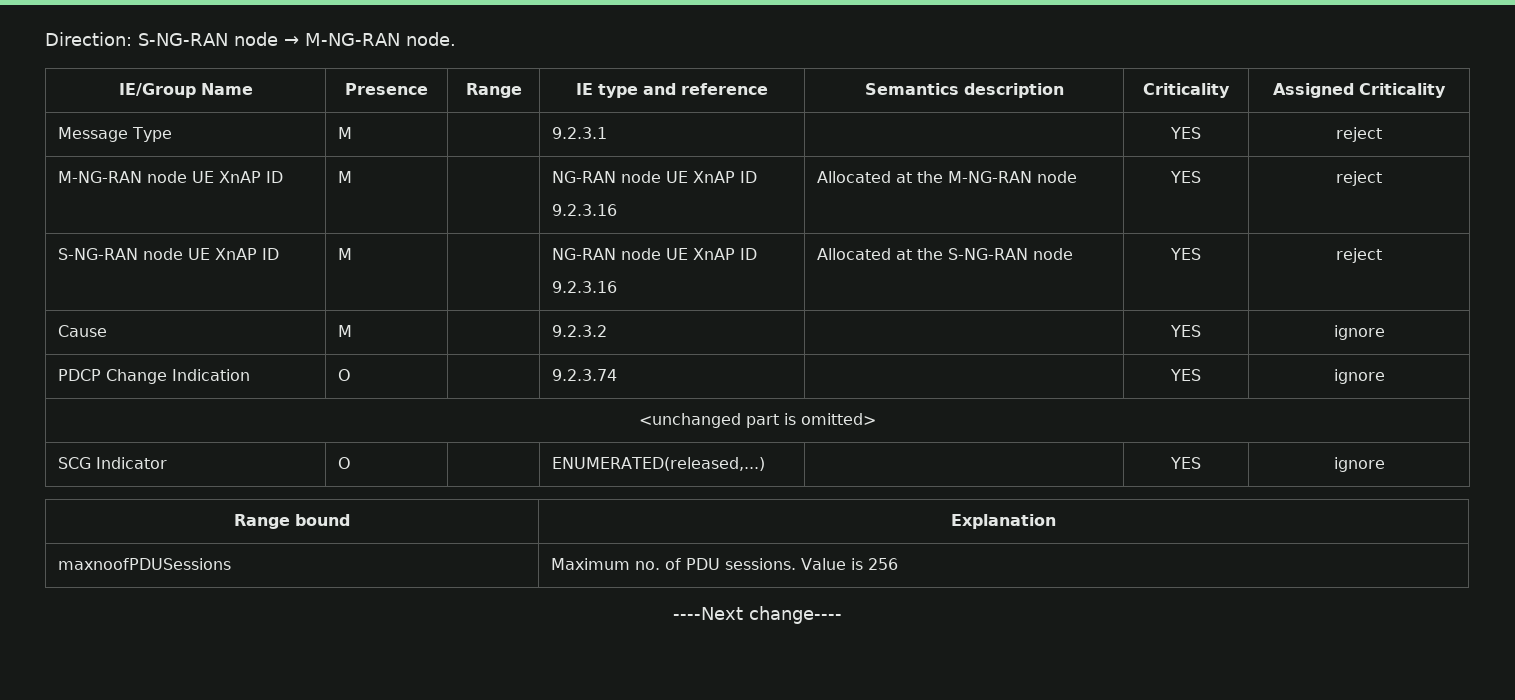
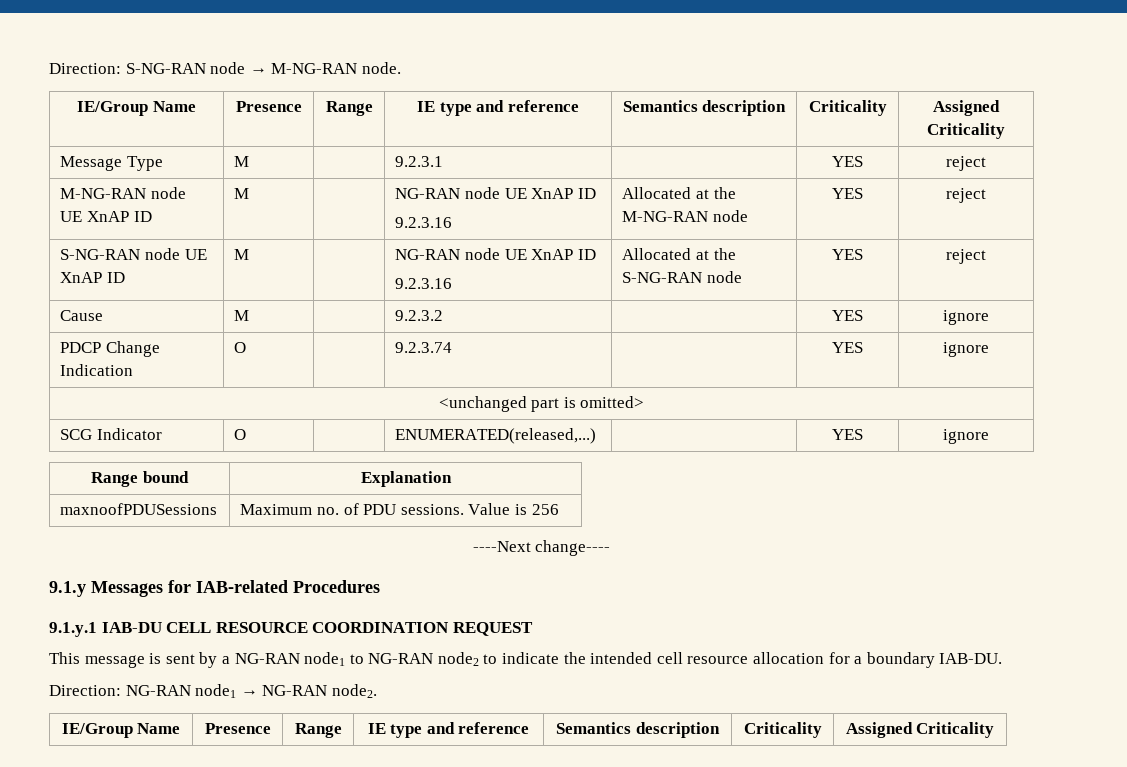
(842, 615) none -> [49,580,380,597] [49,622,533,637] [49,652,1003,668] [49,684,377,698] [61,723,181,738] [204,723,271,734] [294,723,342,738] [367,722,530,738] [556,722,720,738] [743,722,822,738] [845,722,995,738] // 9.1.y Messages for IAB-related Procedures // 9.1.y.1 IAB-DU CELL RESOURCE COORDINATION REQUEST // This message is sent by a NG-RAN node1 to NG-RAN node2 to indicate the intended cell resource allocation for a boundary IAB-DU. // Direction: NG-RAN node1 → NG-RAN node2. // IE/Group Name | Presence | Range | IE type and reference | Semantics description | Criticality | Assigned Criticality

